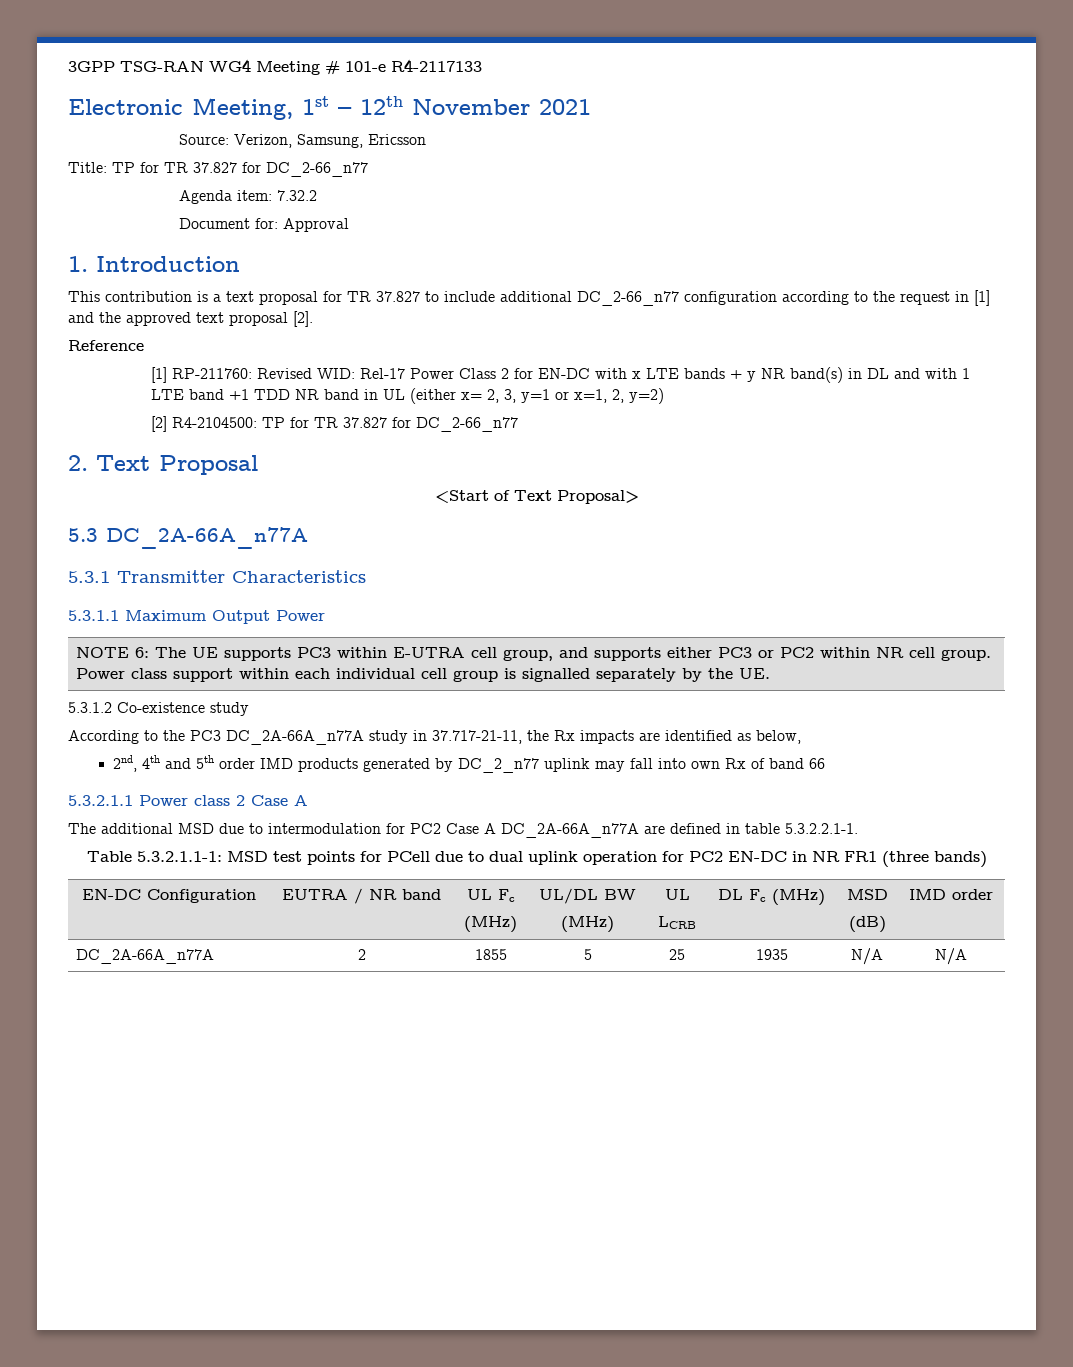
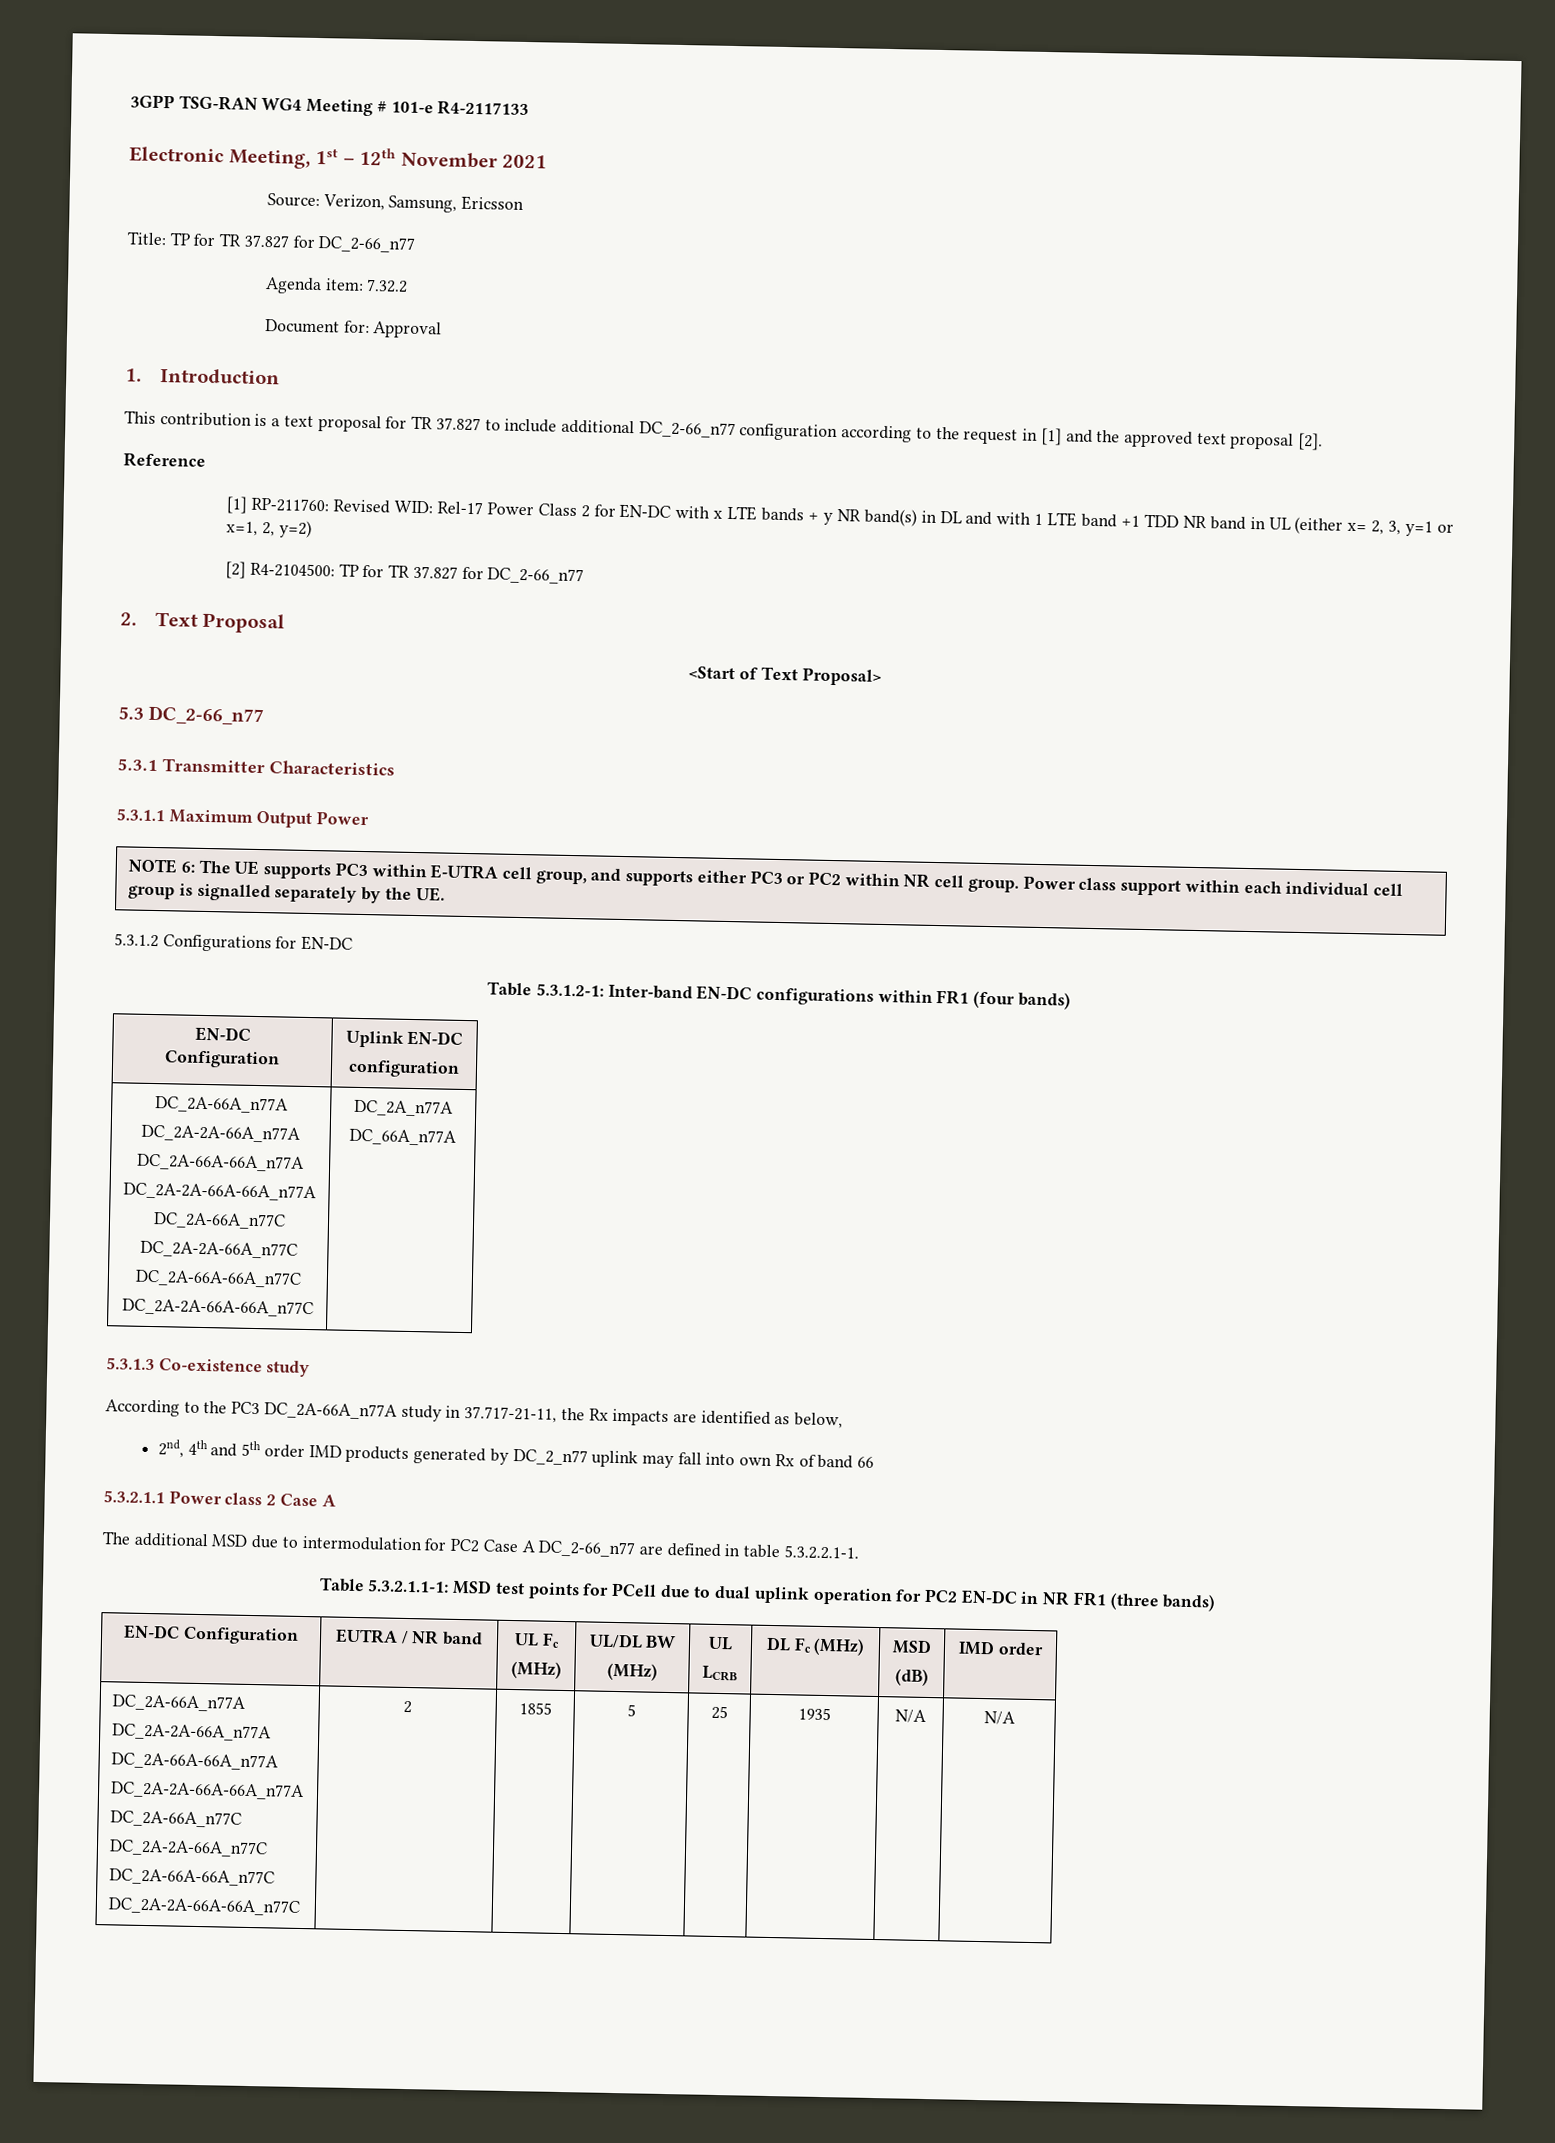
[106,527,308,549] DC_2A-66A_n77A -> [148,705,265,726] DC_2-66_n77
(112, 707) none -> [162,934,354,953] [487,981,1071,1010] [194,1026,251,1042] [164,1050,280,1069] [345,1030,464,1048] [348,1059,460,1078] [155,1096,289,1114] [141,1124,301,1143] [137,1153,305,1172] [123,1182,317,1202] [152,1212,286,1230] [139,1240,298,1259] [134,1269,302,1288] [121,1298,314,1318] [354,1099,454,1117] [349,1128,457,1146] [106,1357,155,1371] Configurations for EN-DC // Table 5.3.1.2-1: Inter-band EN-DC configurations within FR1 (four bands) // EN-DC // Configuration | Uplink EN-DC // configuration // DC_2A-66A_n77A // DC_2A-2A-66A_n77A // DC_2A-66A-66A_n77A // DC_2A-2A-66A-66A_n77A // DC_2A-66A_n77C // DC_2A-2A-66A_n77C // DC_2A-66A-66A_n77C // DC_2A-2A-66A-66A_n77C | DC_2A_n77A // DC_66A_n77A // 5.3.1.3
[501,823,639,838] DC_2A-66A_n77A -> [538,1540,636,1558] DC_2-66_n77
(215, 956) none -> [112,1723,273,1742] [111,1752,280,1771] [110,1781,306,1801] [110,1810,243,1828] [109,1839,269,1858] [109,1868,276,1887] [108,1897,301,1917] // DC_2A-2A-66A_n77A // DC_2A-66A-66A_n77A // DC_2A-2A-66A-66A_n77A // DC_2A-66A_n77C // DC_2A-2A-66A_n77C // DC_2A-66A-66A_n77C // DC_2A-2A-66A-66A_n77C

